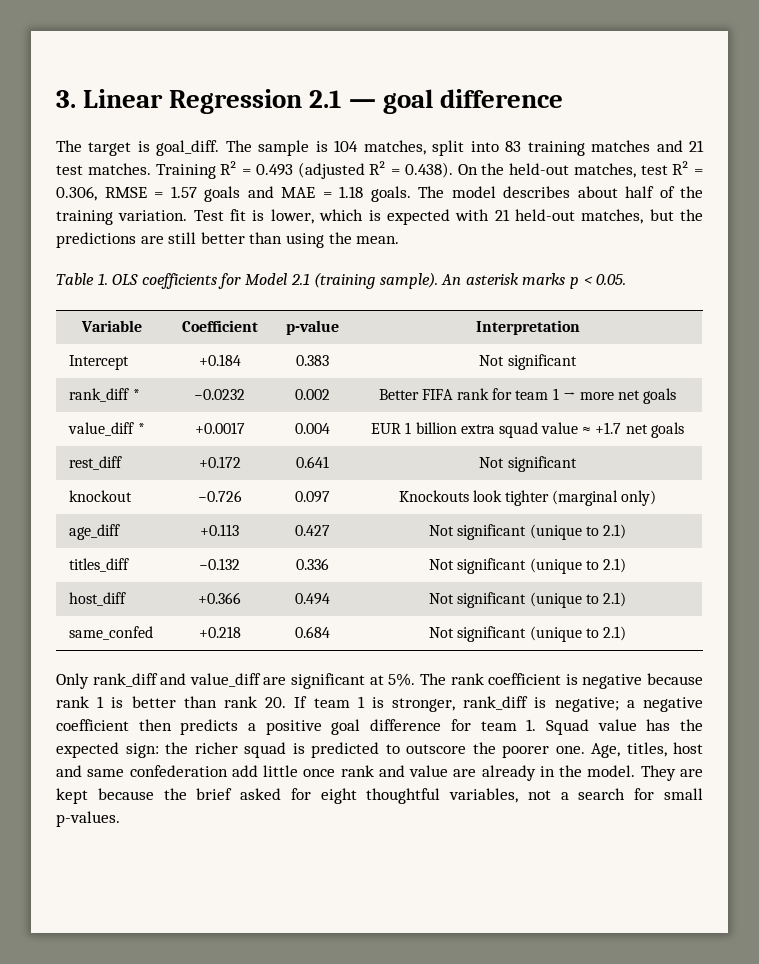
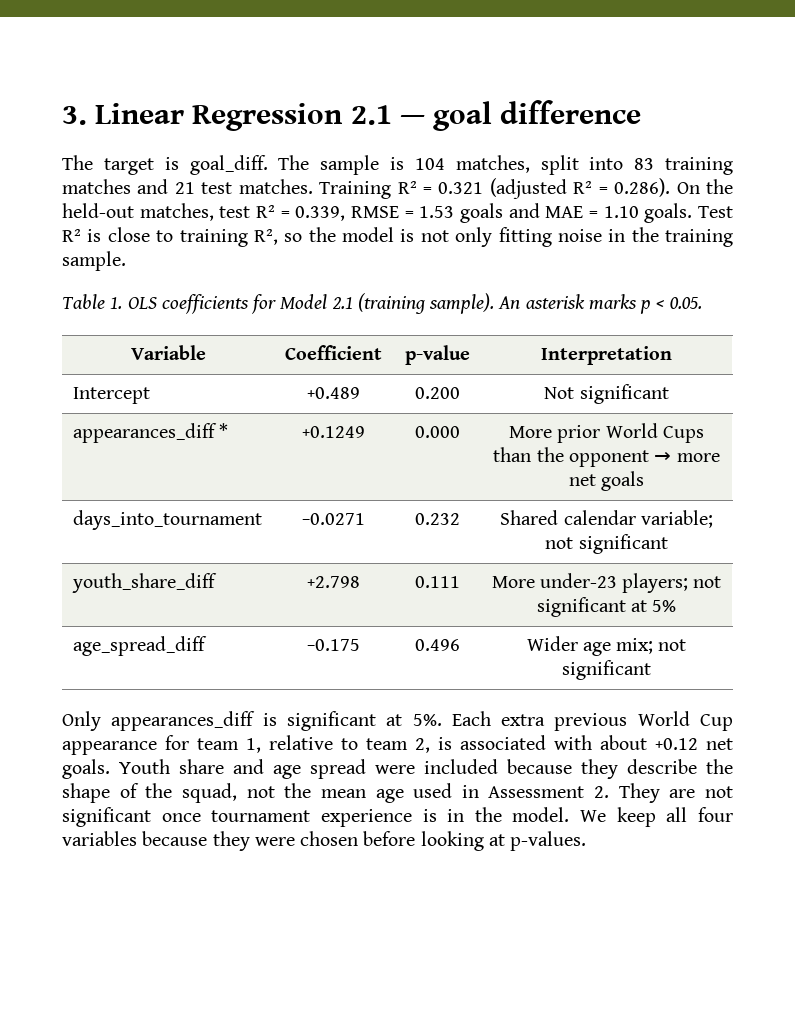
[255,164,293,176] 0.493 -> [438,182,484,194] 0.321
[404,162,453,178] 0.438). -> [614,178,671,197] 0.286).
[56,186,97,201] 0.306, -> [295,206,346,221] 0.339,
[170,186,197,198] 1.57 -> [419,206,455,218] 1.53
[339,186,703,202] [56,209,703,225] [56,232,400,248] 1.18 goals. The model describes about half of the training variation. Test fit is lower, which is expected with 21 held-out matches, but the predictions are still better than using the mean. -> [603,203,733,223] [62,227,733,247] [62,251,126,271] 1.10 goals. Test R² is close to training R², so the model is not only fitting noise in the training sample.
[198,354,241,366] [295,355,329,366] [479,354,577,370] [69,388,140,402] [194,389,245,400] [294,389,330,400] [378,388,677,404] [68,422,145,436] [194,422,245,434] [294,423,330,434] [371,422,684,438] [69,456,123,470] [198,456,241,468] [295,456,329,468] [479,456,577,472] [69,490,133,502] [197,490,242,502] [294,491,330,503] [398,490,657,506] [69,524,121,540] [200,524,240,536] [294,525,330,536] [429,524,626,540] [69,558,130,572] [199,558,241,570] [295,558,329,570] [429,558,626,574] [69,592,127,606] [198,592,242,604] [294,593,330,605] [429,592,626,608] [69,626,154,640] [198,626,241,638] [294,626,330,638] [429,626,626,642] [56,673,703,689] [56,696,703,712] [56,719,703,735] [56,742,703,758] [56,765,703,781] [56,788,703,804] +0.184 | 0.383 | Not significant // rank_diff * | −0.0232 | 0.002 | Better FIFA rank for team 1 → more net goals // value_diff * | +0.0017 | 0.004 | EUR 1 billion extra squad value ≈ +1.7 net goals // rest_diff | +0.172 | 0.641 | Not significant // knockout | −0.726 | 0.097 | Knockouts look tighter (marginal only) // age_diff | +0.113 | 0.427 | Not significant (unique to 2.1) // titles_diff | −0.132 | 0.336 | Not significant (unique to 2.1) // host_diff | +0.366 | 0.494 | Not significant (unique to 2.1) // same_confed | +0.218 | 0.684 | Not significant (unique to 2.1) // Only rank_diff and value_diff are significant at 5%. The rank coefficient is negative because rank 1 is better than rank 20. If team 1 is stronger, rank_diff is negative; a negative coefficient then predicts a positive goal difference for team 1. Squad value has the expected sign: the richer squad is predicted to outscore the poorer one. Age, titles, host and same confederation add little once rank and value are already in the model. They are kept because the brief asked for eight thoughtful variables, not a search for small -> [307,387,360,399] [414,387,460,399] [544,384,669,404] [72,423,229,443] [302,426,365,438] [414,426,460,438] [509,423,704,443] [493,447,720,467] [568,471,645,491] [72,510,262,530] [302,513,365,525] [414,513,460,525] [500,510,713,528] [545,534,668,554] [71,573,217,593] [307,576,360,588] [414,576,460,588] [491,573,722,593] [536,597,677,617] [72,636,207,656] [307,639,360,651] [414,639,460,651] [526,636,687,656] [562,660,651,680] [62,711,733,731] [62,735,733,755] [62,759,733,779] [62,783,733,803] [62,807,733,827] [62,831,505,851] +0.489 | 0.200 | Not significant // appearances_diff * | +0.1249 | 0.000 | More prior World Cups than the opponent → more net goals // days_into_tournament | −0.0271 | 0.232 | Shared calendar variable; not significant // youth_share_diff | +2.798 | 0.111 | More under-23 players; not significant at 5% // age_spread_diff | −0.175 | 0.496 | Wider age mix; not significant // Only appearances_diff is significant at 5%. Each extra previous World Cup appearance for team 1, relative to team 2, is associated with about +0.12 net goals. Youth share and age spread were included because they describe the shape of the squad, not the mean age used in Assessment 2. They are not significant once tournament experience is in the model. We keep all four variables because they were chosen before looking at

